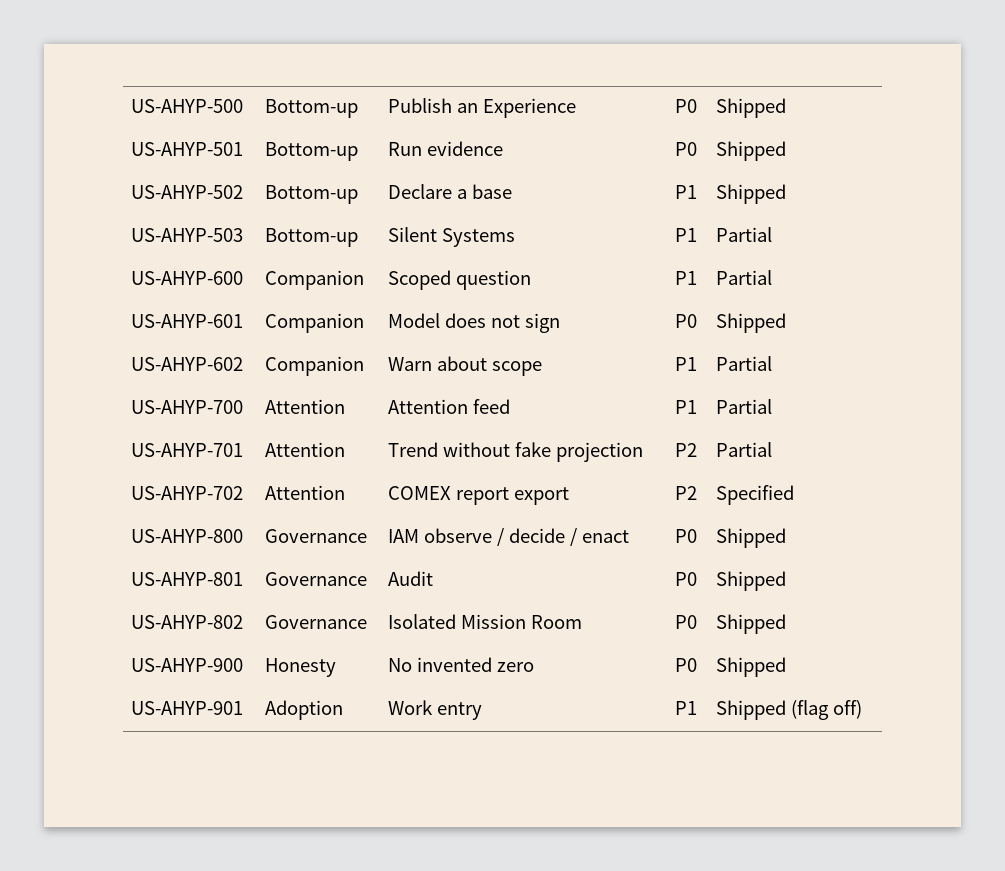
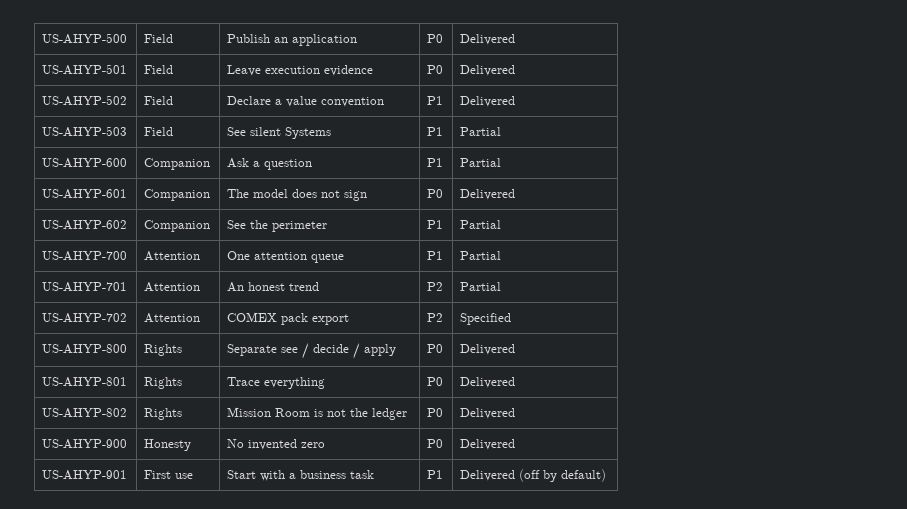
[265,99,359,118] Bottom-up -> [144,34,174,43] Field
[483,98,577,118] [675,99,698,113] [716,98,787,118] Experience | P0 | Shipped -> [292,34,358,46] [427,34,444,43] [460,34,516,45] application | P0 | Delivered
[265,142,359,161] [388,142,423,156] Bottom-up | Run -> [144,65,174,74] [227,65,321,76] Field | Leave execution
[716,141,787,161] Shipped -> [460,65,516,76] Delivered
[265,185,359,204] Bottom-up -> [144,96,174,105] Field
[472,184,513,199] [675,185,698,199] [716,184,787,204] base | P1 | Shipped -> [286,96,385,107] [427,96,444,105] [460,96,516,107] value convention | P1 | Delivered
[265,228,359,247] [388,227,438,242] Bottom-up | Silent -> [144,127,174,136] [227,127,282,136] Field | See silent
[388,270,452,290] Scoped -> [227,158,261,168] Ask a
[388,313,441,328] Model -> [227,189,289,198] The model
[716,313,787,333] Shipped -> [460,189,516,200] Delivered
[388,356,543,376] Warn about scope -> [227,220,328,232] See the perimeter
[388,399,511,414] Attention feed -> [227,251,345,263] One attention queue
[388,442,644,462] Trend without fake projection -> [227,282,320,292] An honest trend
[456,487,510,505] report -> [281,313,309,325] pack
[265,529,368,543] [388,528,493,543] Governance | IAM observe -> [144,344,183,356] [227,344,299,356] Rights | Separate see
[582,530,630,543] [675,529,698,543] [716,528,787,548] enact | P0 | Shipped -> [364,344,397,356] [427,344,444,353] [460,344,516,355] apply | P0 | Delivered
[265,572,368,586] [388,571,434,586] [675,572,698,586] [716,571,787,591] Governance | Audit | P0 | Shipped -> [144,377,183,389] [227,377,326,389] [427,377,444,386] [460,377,516,388] Rights | Trace everything | P0 | Delivered
[265,615,368,629] [388,614,457,629] Governance | Isolated -> [144,408,183,420] Rights |
[675,615,698,629] [716,614,787,634] | P0 | Shipped -> [314,408,408,420] [427,408,444,417] [460,408,516,419] is not the ledger | P0 | Delivered
[716,657,787,677] Shipped -> [460,439,516,450] Delivered
[265,700,344,720] [388,700,483,720] [675,701,698,715] [716,700,863,720] Adoption | Work entry | P1 | Shipped (flag off) -> [144,470,194,479] [227,470,375,481] [427,470,444,479] [460,469,607,482] First use | Start with a business task | P1 | Delivered (off by default)

